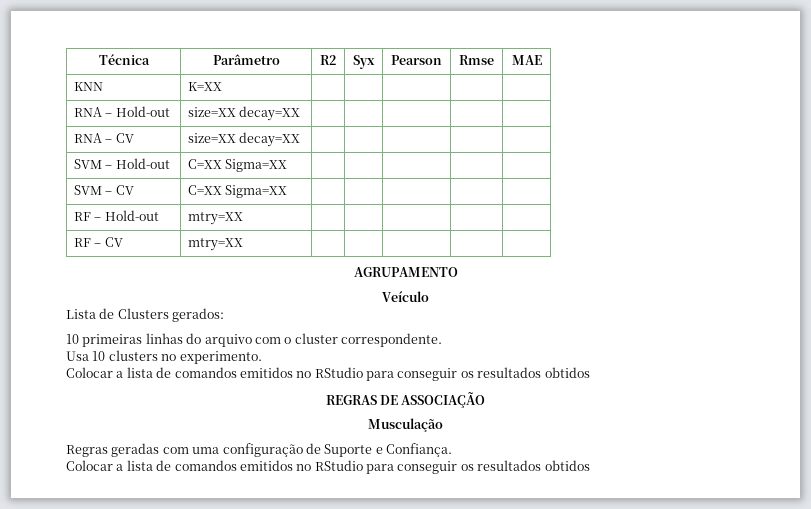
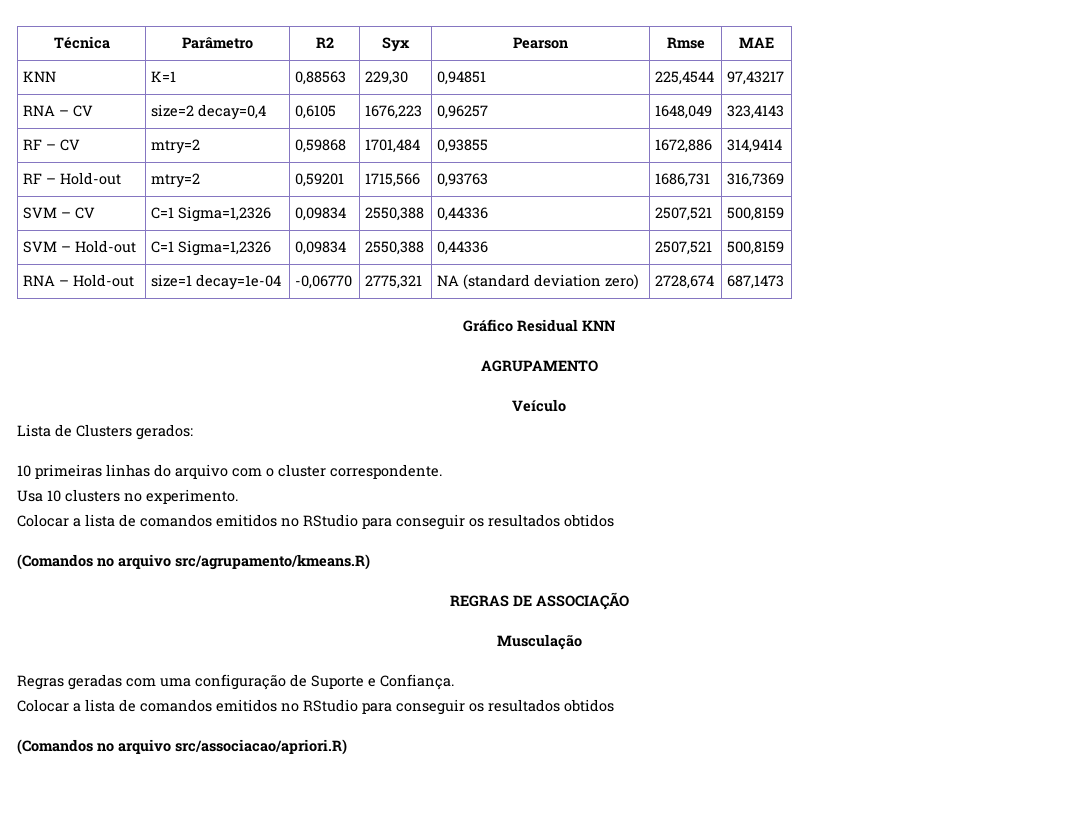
[188,82,223,91] [74,106,170,117] [188,106,301,121] [74,133,134,143] [188,132,301,147] [74,158,170,169] [188,159,288,172] [74,185,134,195] [188,185,288,198] [74,210,159,221] [188,212,244,225] [74,237,123,247] [188,238,244,251] K=XX | | | | | // RNA – Hold-out | size=XX decay=XX | | | | | // RNA – CV | size=XX decay=XX | | | | | // SVM – Hold-out | C=XX Sigma=XX | | | | | // SVM – CV | C=XX Sigma=XX | | | | | // RF – Hold-out | mtry=XX | | | | | // RF – CV | mtry=XX | | | | | -> [151,71,177,82] [295,71,347,85] [365,71,409,85] [437,71,487,85] [655,71,715,85] [727,71,785,85] [23,105,94,117] [151,104,267,120] [295,105,337,119] [365,105,423,119] [437,105,489,119] [655,105,713,119] [727,105,785,119] [23,139,81,151] [151,139,201,154] [295,139,347,153] [365,139,421,153] [437,139,489,153] [655,139,713,153] [727,139,783,153] [23,172,122,185] [151,173,201,188] [295,173,345,187] [365,173,421,187] [437,173,489,187] [655,173,711,187] [727,173,785,187] [23,207,96,219] [151,206,272,222] [295,207,347,221] [365,207,425,221] [437,207,489,221] [655,207,713,221] [727,207,785,221] [23,240,137,253] [151,240,272,256] [295,241,347,255] [365,241,425,255] [437,241,489,255] [655,241,713,255] [727,241,785,255] [23,274,135,287] [151,274,282,290] [295,275,353,289] [365,275,423,289] [437,274,640,290] [655,275,715,289] [727,275,785,289] [463,319,616,332] K=1 | 0,88563 | 229,30 | 0,94851 | 225,4544 | 97,43217 // RNA – CV | size=2 decay=0,4 | 0,6105 | 1676,223 | 0,96257 | 1648,049 | 323,4143 // RF – CV | mtry=2 | 0,59868 | 1701,484 | 0,93855 | 1672,886 | 314,9414 // RF – Hold-out | mtry=2 | 0,59201 | 1715,566 | 0,93763 | 1686,731 | 316,7369 // SVM – CV | C=1 Sigma=1,2326 | 0,09834 | 2550,388 | 0,44336 | 2507,521 | 500,8159 // SVM – Hold-out | C=1 Sigma=1,2326 | 0,09834 | 2550,388 | 0,44336 | 2507,521 | 500,8159 // RNA – Hold-out | size=1 decay=1e-04 | -0,06770 | 2775,321 | NA (standard deviation zero) | 2728,674 | 687,1473 // Gráfico Residual KNN
(590, 372) none -> [17,554,370,570] // (Comandos no arquivo src/agrupamento/kmeans.R)
(590, 465) none -> [17,739,347,755] // (Comandos no arquivo src/associacao/apriori.R)

